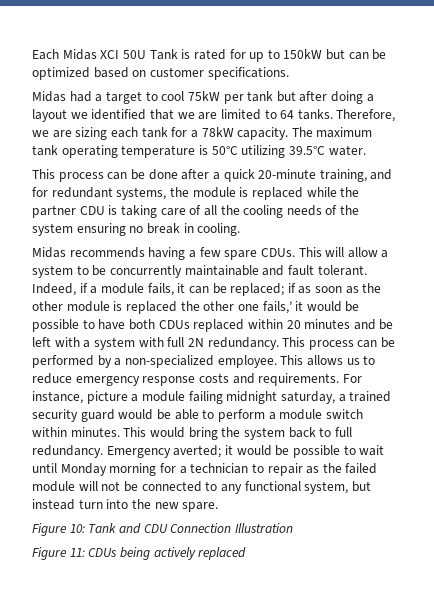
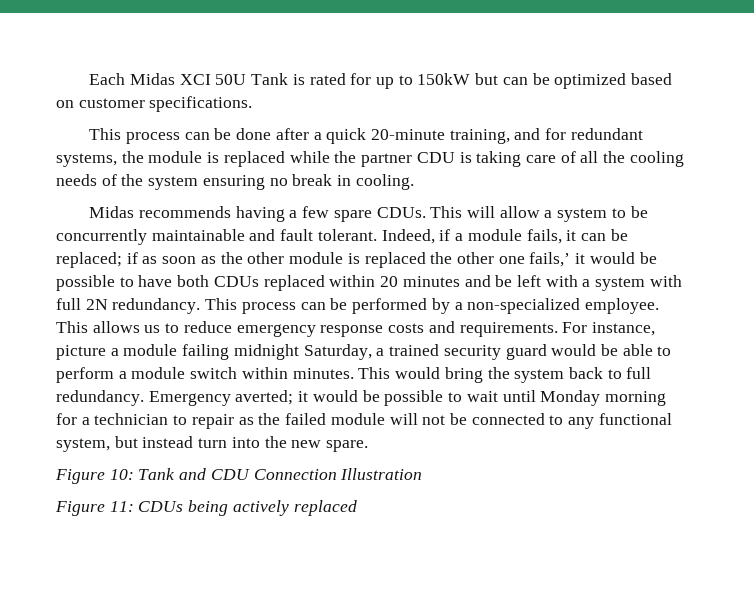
[32,91,374,104] [32,109,396,122] [32,127,373,140] [32,145,366,158] // Midas had a target to cool 75kW per tank but after doing a layout we identified that we are limited to 64 tanks. Therefore, we are sizing each tank for a 78kW capacity. The maximum tank operating temperature is 50°C utilizing 39.5°C water. -> (253, 104) none
[280,391,335,404] saturday, -> [303,344,372,360] Saturday,

